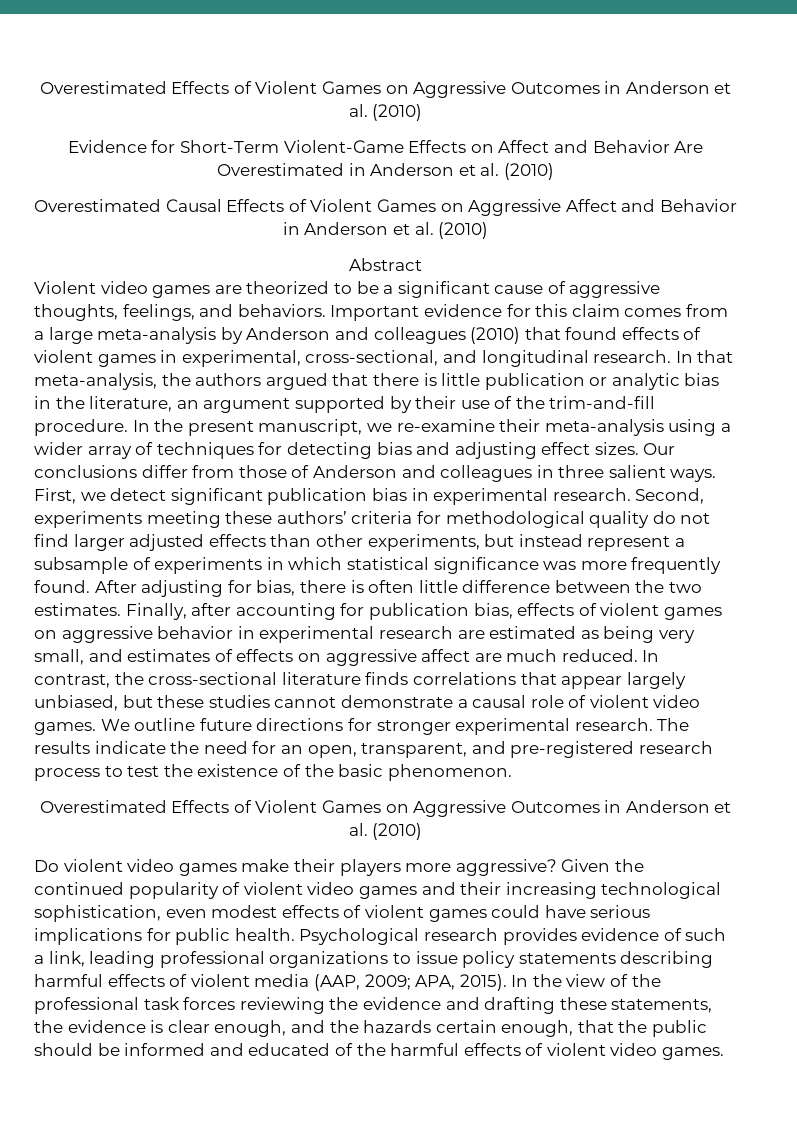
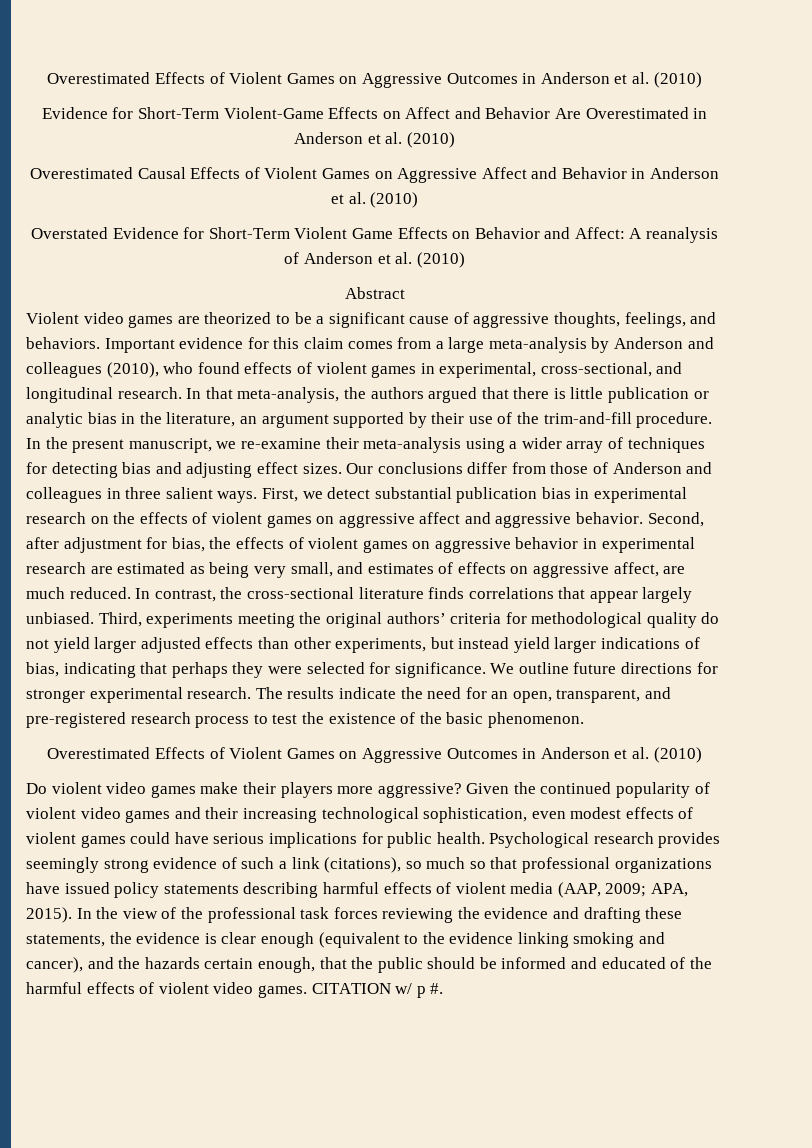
(489, 230) none -> [30,227,719,243] [284,252,465,268] // Overstated Evidence for Short-Term Violent Game Effects on Behavior and Affect: A reanalysis of Anderson et al. (2010)
[470,327,561,344] (2010) that -> [106,362,194,378] (2010), who
[170,488,263,505] significant -> [374,487,452,499] substantial
[552,488,705,504] [34,511,711,528] [34,534,685,551] [34,557,722,574] [34,580,703,597] [34,603,513,620] research. Second, experiments meeting these authors’ criteria for methodological quality do not find larger adjusted effects than other experiments, but instead represent a subsample of experiments in which statistical significance was more frequently found. After adjusting for bias, there is often little difference between the two estimates. Finally, after accounting for publication bias, -> [26,512,704,528] [26,537,232,553] research on the effects of violent games on aggressive affect and aggressive behavior. Second, after adjustment for bias, the
[421,649,471,662] affect -> [613,562,659,577] affect,
[34,695,701,711] [34,722,96,735] unbiased, but these studies cannot demonstrate a causal role of violent video games. -> [26,612,720,628] [26,637,700,653] [26,662,486,678] unbiased. Third, experiments meeting the original authors’ criteria for methodological quality do not yield larger adjusted effects than other experiments, but instead yield larger indications of bias, indicating that perhaps they were selected for significance.
(577, 936) none -> [26,857,149,873] seemingly strong
[48,951,458,968] link, leading professional organizations to issue -> [291,857,712,873] [26,882,110,894] link (citations), so much so that professional organizations have issued
[214,1020,287,1037] enough, -> [260,932,666,948] [26,957,83,973] enough (equivalent to the evidence linking smoking and cancer),
(725, 1053) none -> [311,983,444,998] CITATION w/ p #.

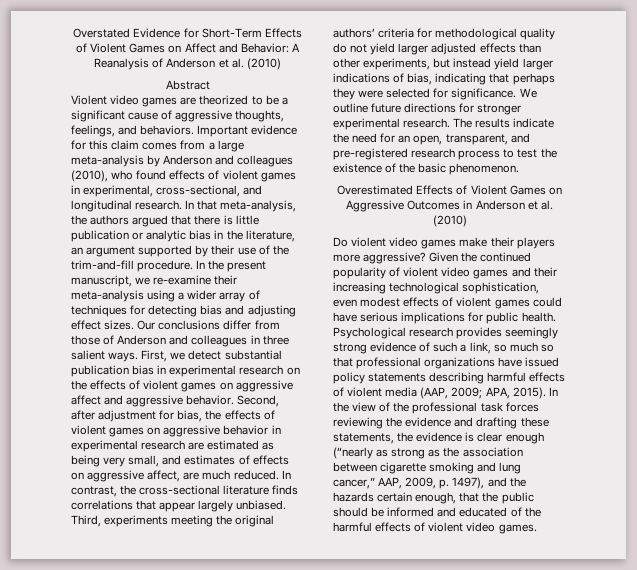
[47,72,702,88] [41,107,708,119] [294,132,455,148] [29,167,720,183] [330,192,419,208] [30,227,719,243] Overestimated Effects of Violent Games on Aggressive Outcomes in Anderson et al. (2010) // Evidence for Short-Term Violent-Game Effects on Affect and Behavior Are Overestimated in Anderson et al. (2010) // Overestimated Causal Effects of Violent Games on Aggressive Affect and Behavior in Anderson et al. (2010) // Overstated Evidence for Short-Term Violent Game Effects on Behavior and Affect: A reanalysis -> [73,28,302,38] [76,43,300,53] [94,58,150,70] Overstated Evidence for Short-Term Effects of Violent Games on Affect and Behavior: A Reanalysis
[291,857,402,873] link (citations), -> [469,342,491,354] link,
[318,932,666,948] [26,957,83,973] (equivalent to the evidence linking smoking and cancer), -> [333,447,523,459] [333,462,522,474] [333,477,485,489] (“nearly as strong as the association between cigarette smoking and lung cancer,” AAP, 2009, p. 1497),
[311,983,444,998] CITATION w/ p #. -> (537, 529) none

